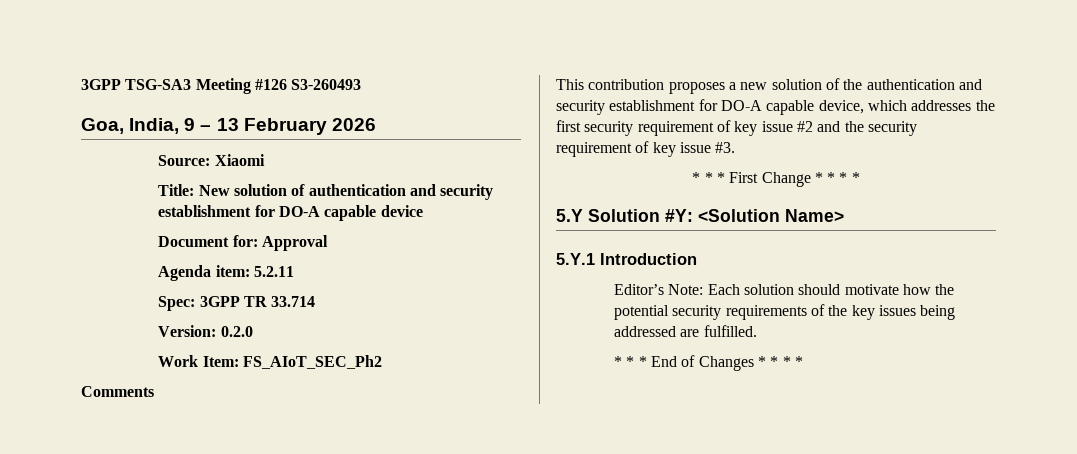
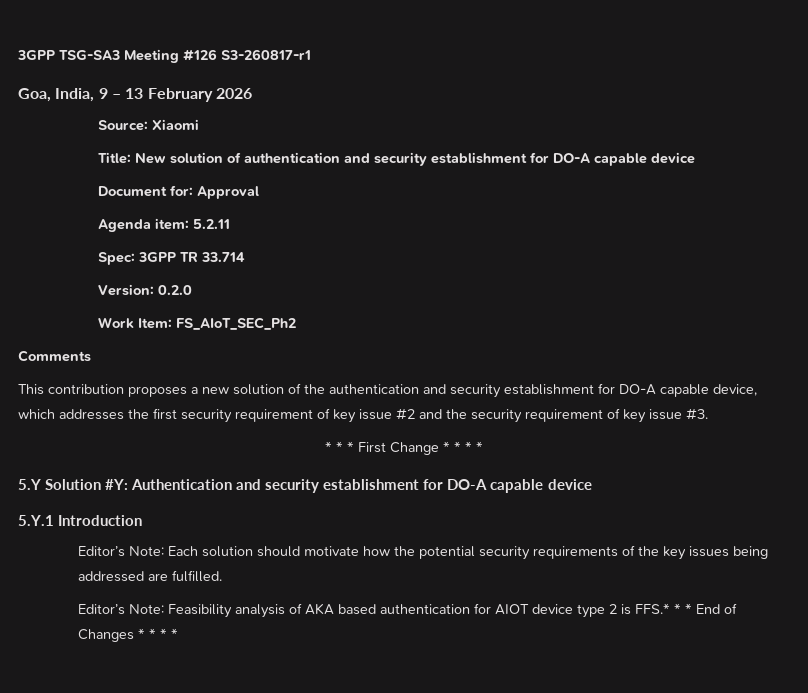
[291,79,362,90] S3-260493 -> [221,49,311,60] S3-260817-r1
[698,209,844,222] <Solution Name> -> [131,479,592,493] Authentication and security establishment for DO-A capable device
[613,356,622,367] * -> [77,603,670,618] Editor’s Note: Feasibility analysis of AKA based authentication for AIOT device type 2 is FFS.*

